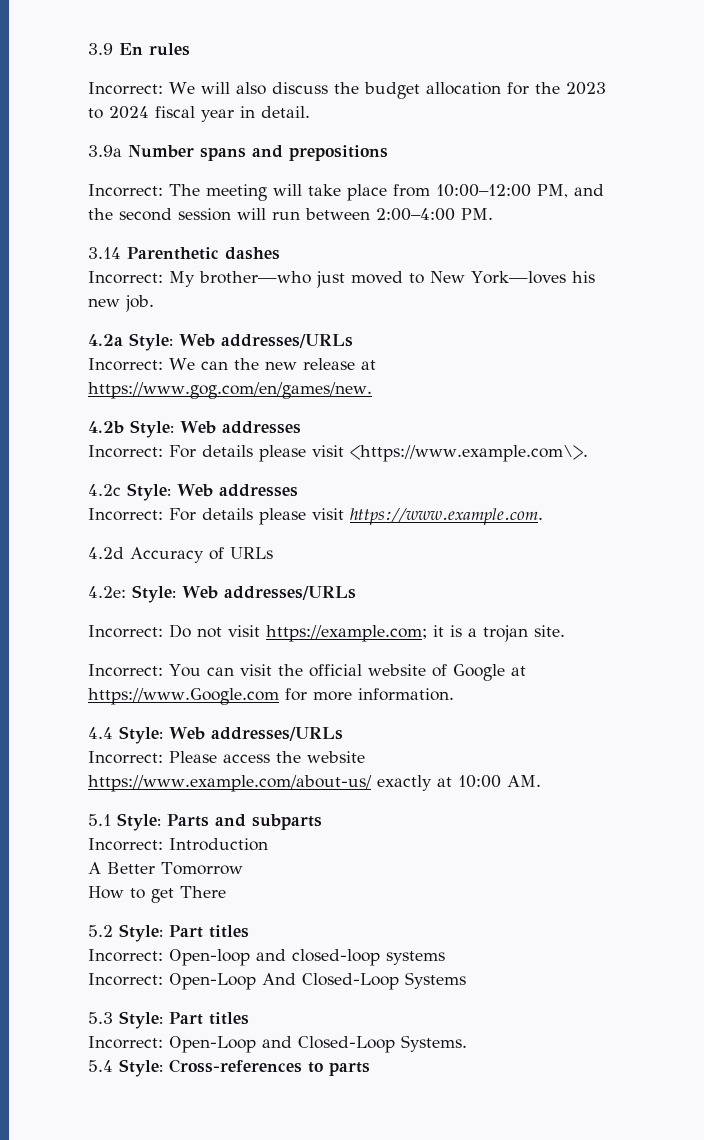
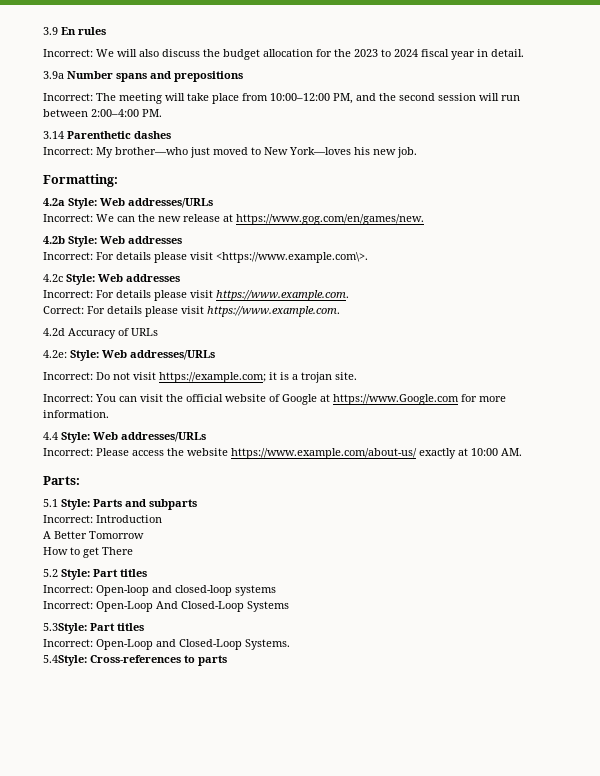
(154, 303) none -> [43,174,118,187] // Formatting:
(543, 516) none -> [43,306,340,317] // Correct: For details please visit https://www.example.com.
(541, 781) none -> [43,476,80,485] // Parts:
[88,1011,163,1029] 5.3 Style: -> [43,623,87,634] 5.3Style:
[88,1059,163,1077] 5.4 Style: -> [43,655,87,666] 5.4Style:

